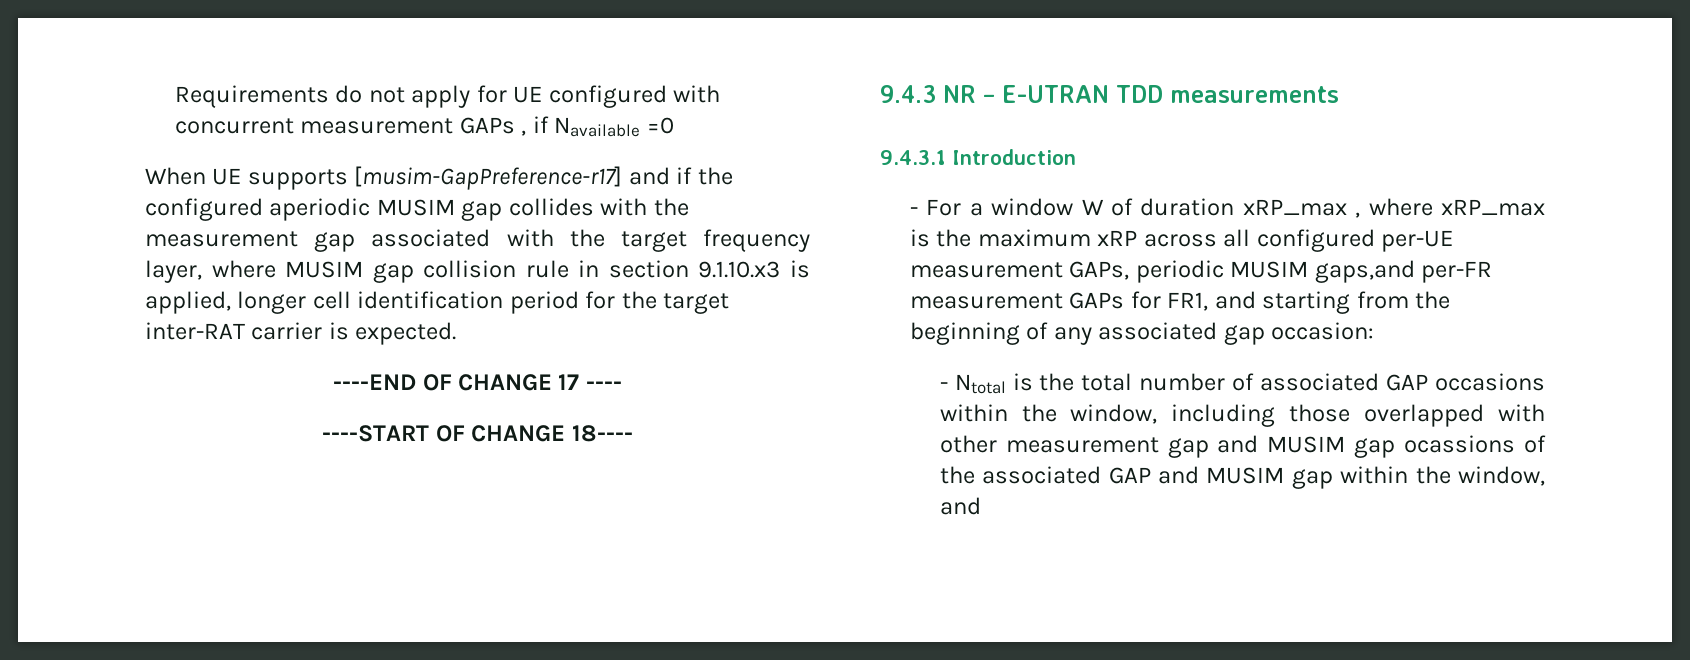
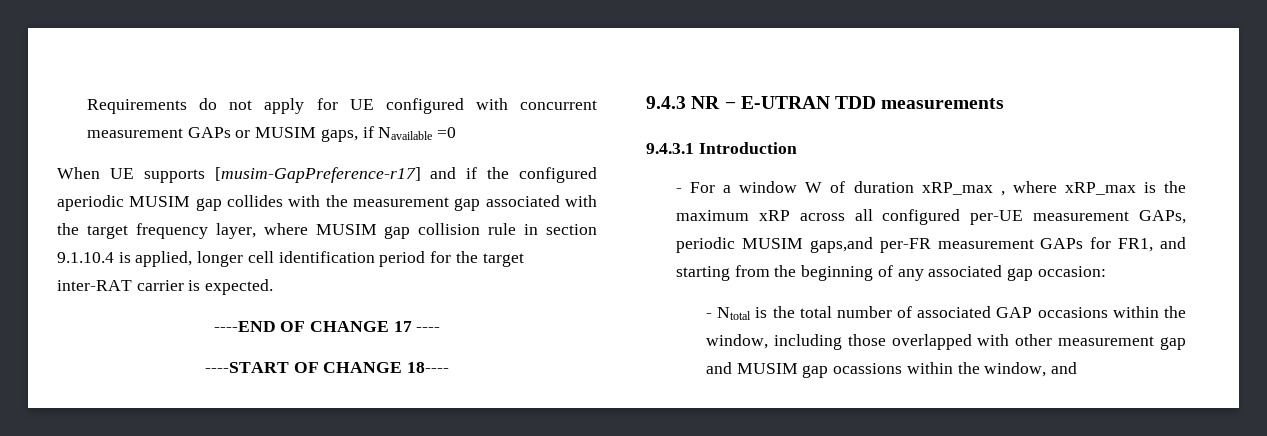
[521,130,527,136] , -> [235,127,358,142] or MUSIM gaps,
[698,261,781,278] 9.1.10.x3 -> [57,252,114,263] 9.1.10.4
[1524,435,1546,453] [939,466,1333,489] of the associated GAP and MUSIM gap -> (903, 368) none

